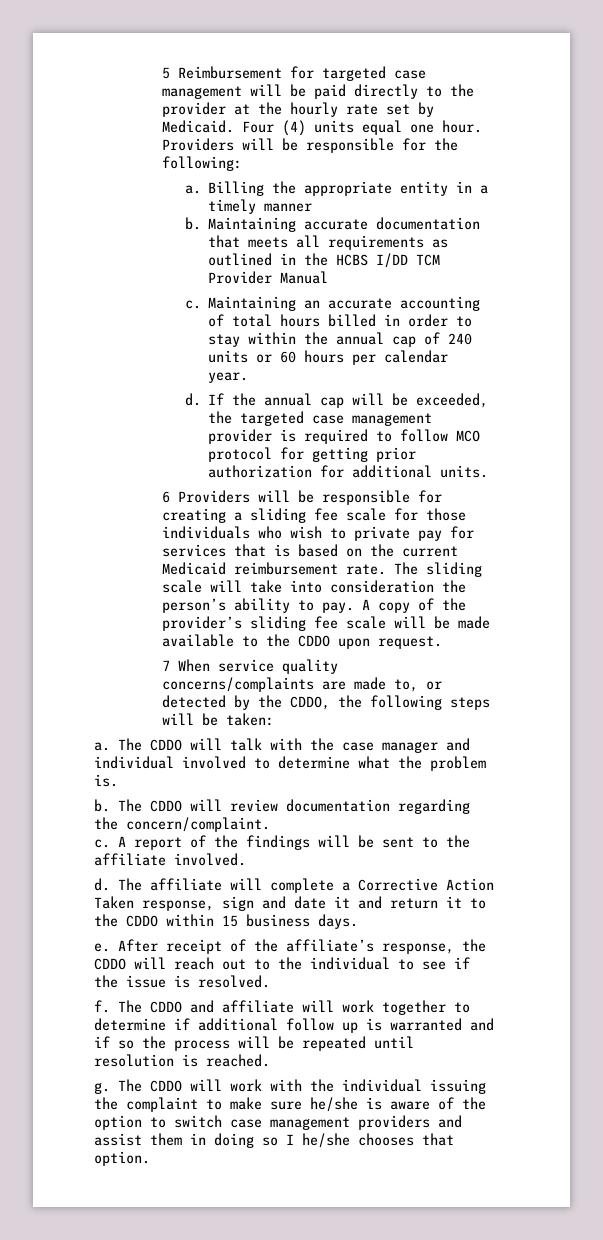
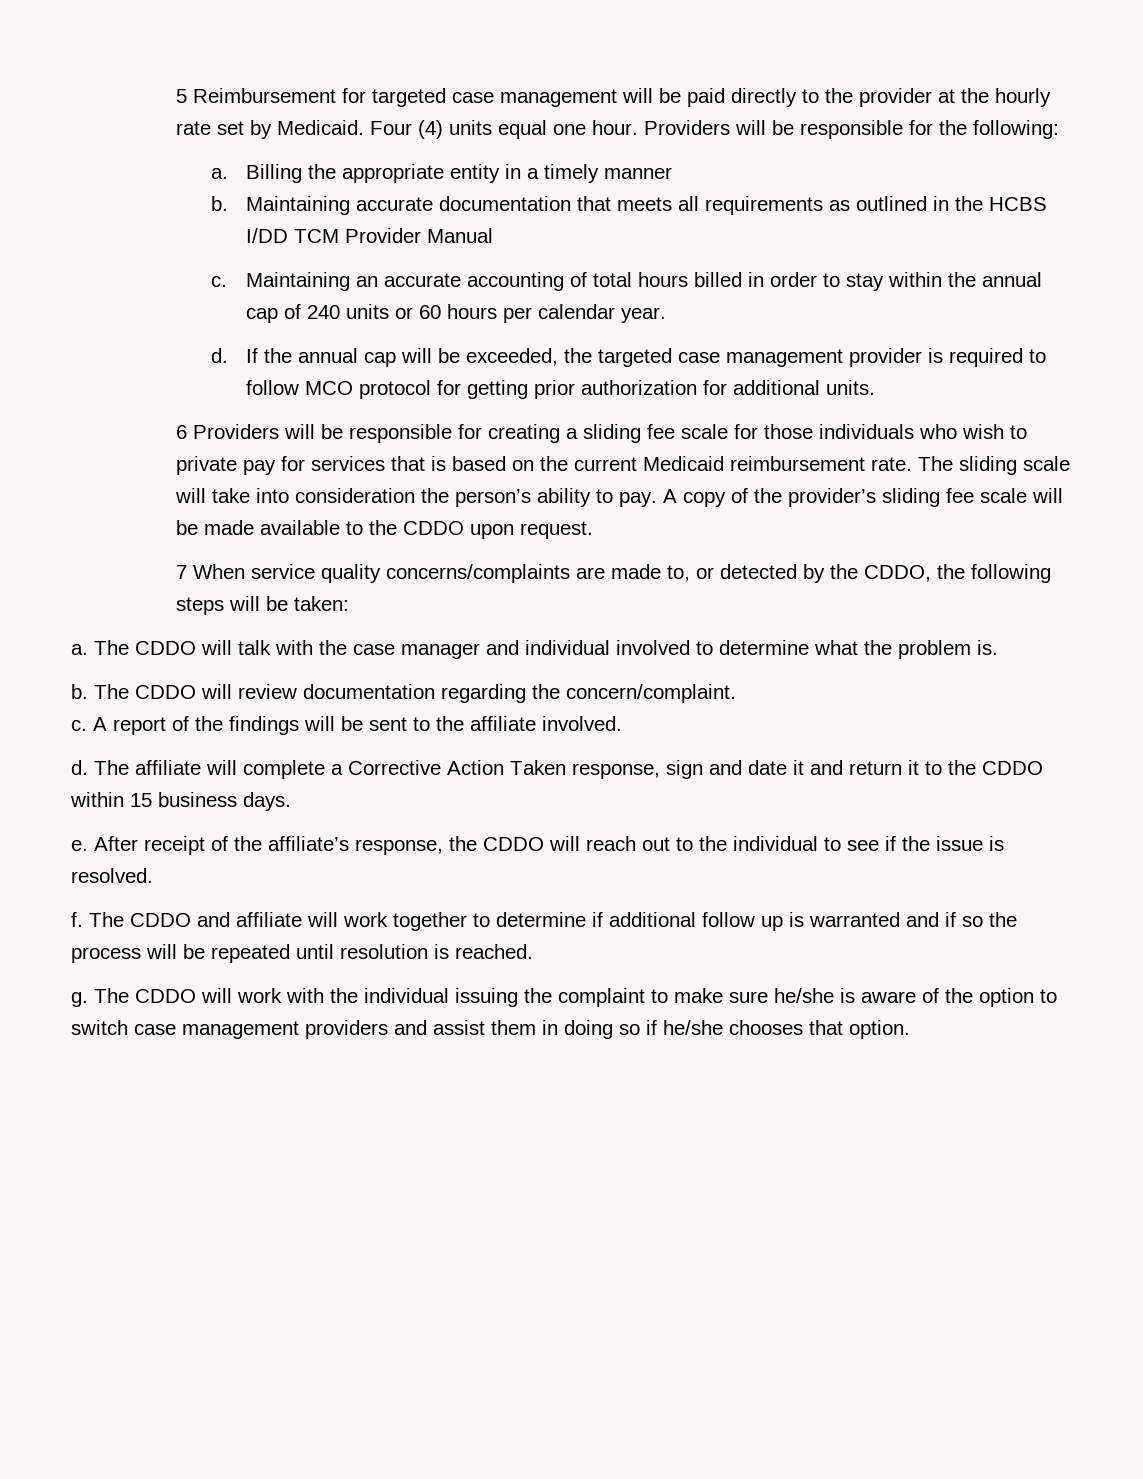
[286,1134,294,1145] I -> [646,1020,657,1035] if

